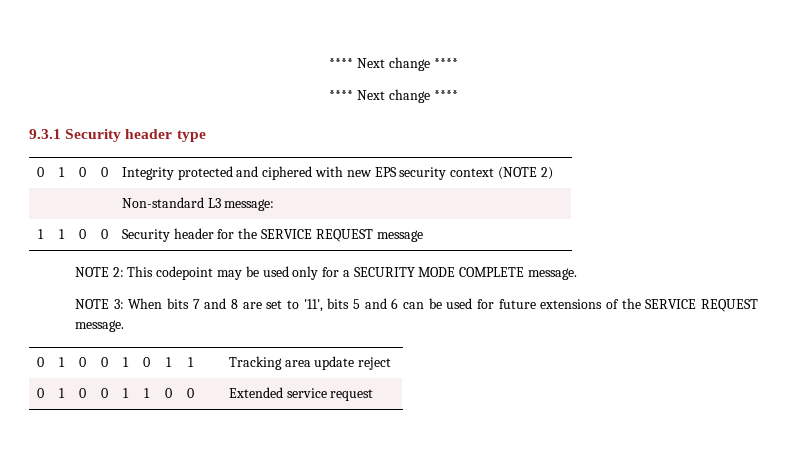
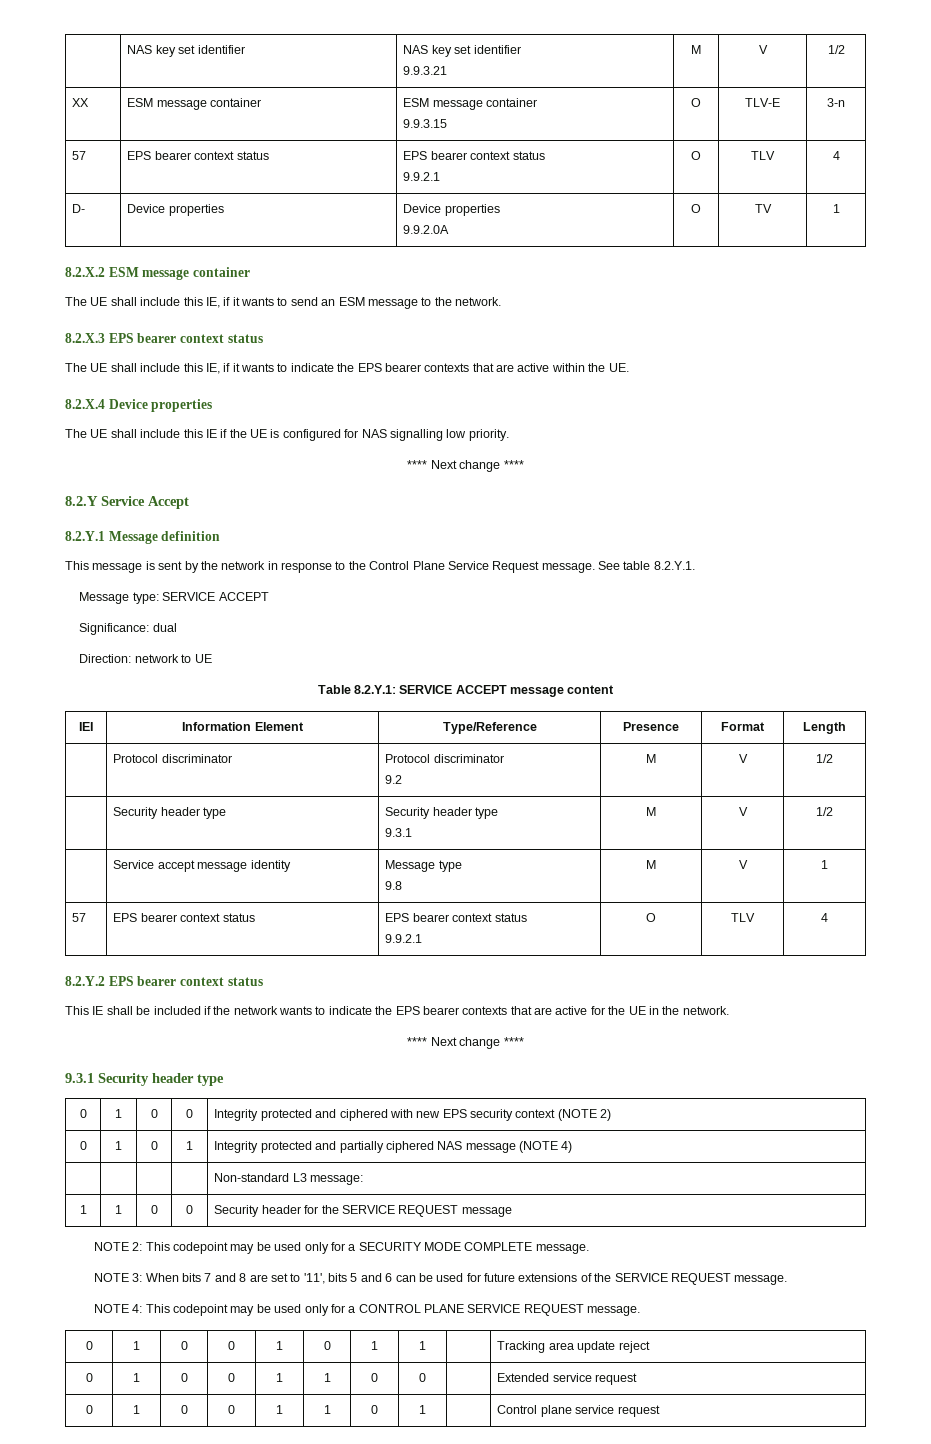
[329,57,458,71] **** Next change **** -> [127,45,245,57] [403,45,521,57] [403,66,448,75] [691,45,701,54] [758,45,768,54] [827,45,845,54] [72,98,90,107] [127,98,262,110] [403,98,538,110] [403,119,448,128] [691,98,701,107] [745,98,780,107] [827,98,845,107] [72,151,87,160] [127,151,269,160] [403,151,545,160] [403,172,441,181] [691,151,701,160] [751,151,775,160] [832,151,840,160] [72,204,86,213] [127,204,224,216] [403,204,500,216] [403,225,450,234] [691,204,701,213] [754,204,772,213] [832,204,840,213] [65,267,250,280] [65,297,501,309] [65,333,263,343] [65,363,629,374] [65,399,213,412] [65,429,509,441] [407,460,524,472] [65,496,189,509] [65,531,221,544] [65,561,695,573] [79,592,269,604] [79,623,177,635] [79,654,212,663] [317,685,615,697] [79,722,93,731] [182,722,304,731] [442,722,537,734] [623,722,679,731] [721,722,765,731] [803,722,846,734] [113,754,232,763] [385,754,504,763] [385,775,403,784] [646,754,656,763] [738,754,748,763] [816,754,833,763] [113,807,227,819] [385,807,499,819] [385,828,413,837] [646,807,656,816] [738,807,748,816] [816,807,833,816] [113,860,291,872] [385,860,462,872] [385,881,403,890] [646,860,656,869] [738,860,748,869] [821,860,828,869] [72,913,87,922] [113,913,255,922] [385,913,527,922] [385,934,423,943] [646,913,656,922] [731,913,755,922] [821,913,828,922] [65,976,263,986] [65,1006,729,1015] | NAS key set identifier | NAS key set identifier // 9.9.3.21 | M | V | 1/2 // XX | ESM message container | ESM message container // 9.9.3.15 | O | TLV-E | 3-n // 57 | EPS bearer context status | EPS bearer context status // 9.9.2.1 | O | TLV | 4 // D- | Device properties | Device properties // 9.9.2.0A | O | TV | 1 // 8.2.X.2 ESM message container // The UE shall include this IE, if it wants to send an ESM message to the network. // 8.2.X.3 EPS bearer context status // The UE shall include this IE, if it wants to indicate the EPS bearer contexts that are active within the UE. // 8.2.X.4 Device properties // The UE shall include this IE if the UE is configured for NAS signalling low priority. // **** Next change **** // 8.2.Y Service Accept // 8.2.Y.1 Message definition // This message is sent by the network in response to the Control Plane Service Request message. See table 8.2.Y.1. // Message type: SERVICE ACCEPT // Significance: dual // Direction: network to UE // Table 8.2.Y.1: SERVICE ACCEPT message content // IEI | Information Element | Type/Reference | Presence | Format | Length // | Protocol discriminator | Protocol discriminator // 9.2 | M | V | 1/2 // | Security header type | Security header type // 9.3.1 | M | V | 1/2 // | Service accept message identity | Message type // 9.8 | M | V | 1 // 57 | EPS bearer context status | EPS bearer context status // 9.9.2.1 | O | TLV | 4 // 8.2.Y.2 EPS bearer context status // This IE shall be included if the network wants to indicate the EPS bearer contexts that are active for the UE in the network.
(553, 173) none -> [79,1141,87,1150] [115,1141,122,1150] [150,1141,158,1150] [186,1141,193,1150] [214,1141,573,1153] // 0 | 1 | 0 | 1 | Integrity protected and partially ciphered NAS message (NOTE 4)
(124, 326) none -> [93,1304,641,1316] // NOTE 4: This codepoint may be used only for a CONTROL PLANE SERVICE REQUEST message.
(374, 395) none -> [85,1405,93,1414] [133,1405,140,1414] [180,1405,188,1414] [228,1405,235,1414] [276,1405,283,1414] [323,1405,331,1414] [371,1405,378,1414] [419,1405,426,1414] [497,1405,660,1417] // 0 | 1 | 0 | 0 | 1 | 1 | 0 | 1 | | Control plane service request

